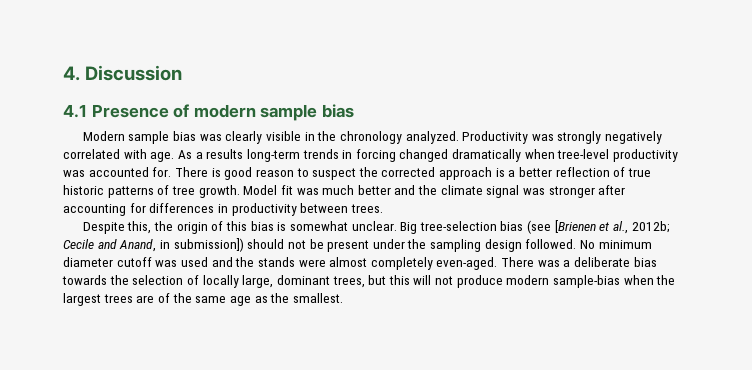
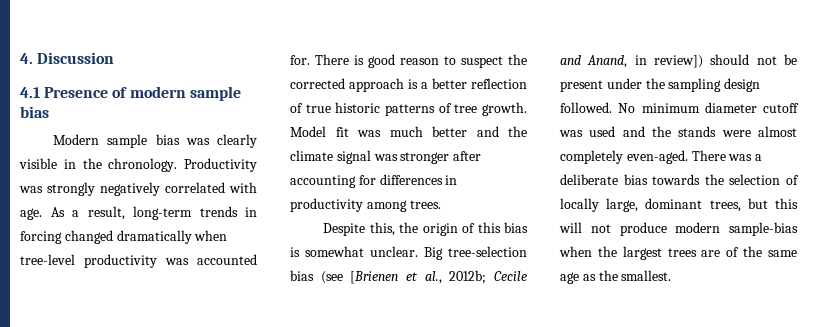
[339,131,459,144] chronology analyzed. -> [108,158,178,172] chronology.
[206,149,244,159] results -> [87,206,125,220] result,
[300,203,349,213] between -> [366,200,407,212] among
[173,238,244,252] submission]) -> [654,55,703,68] review])

